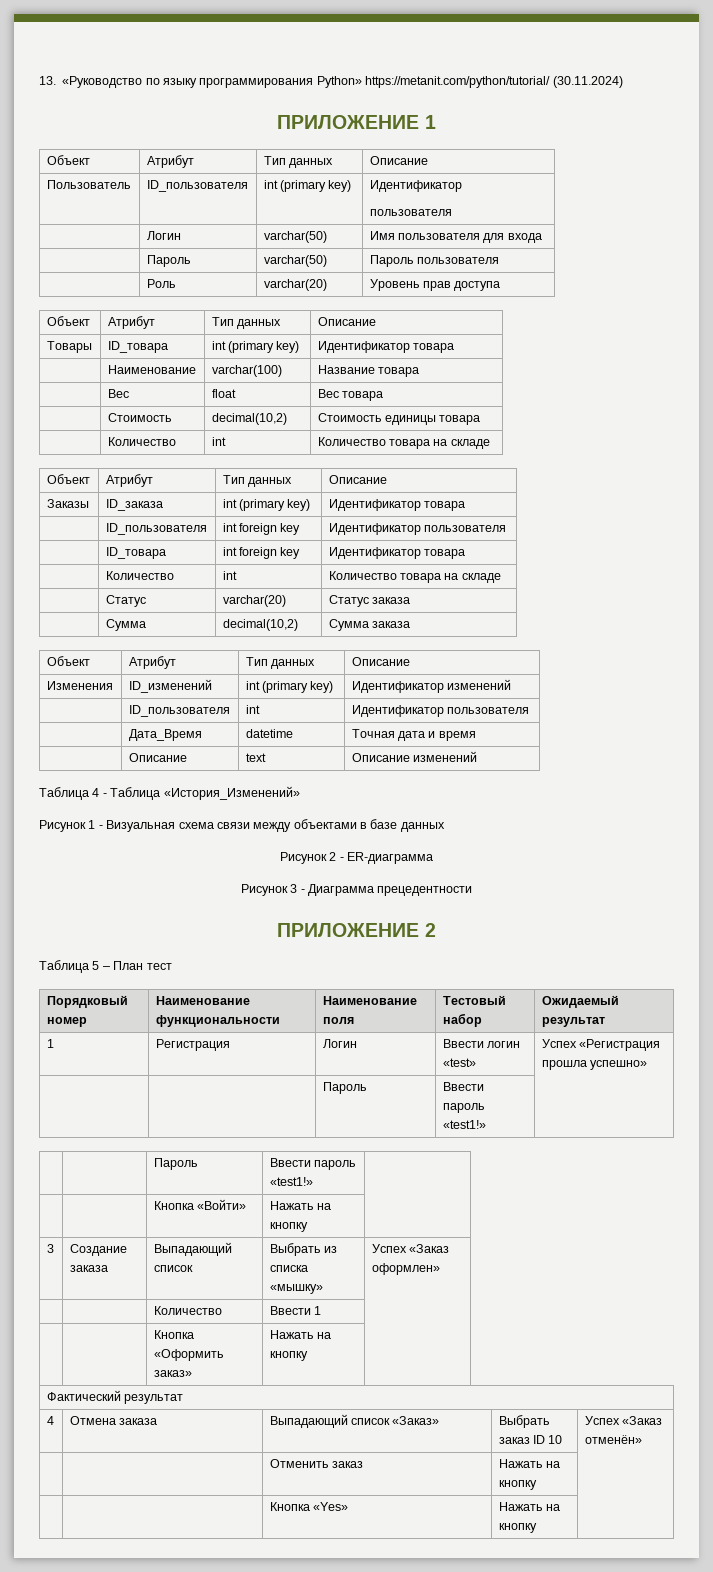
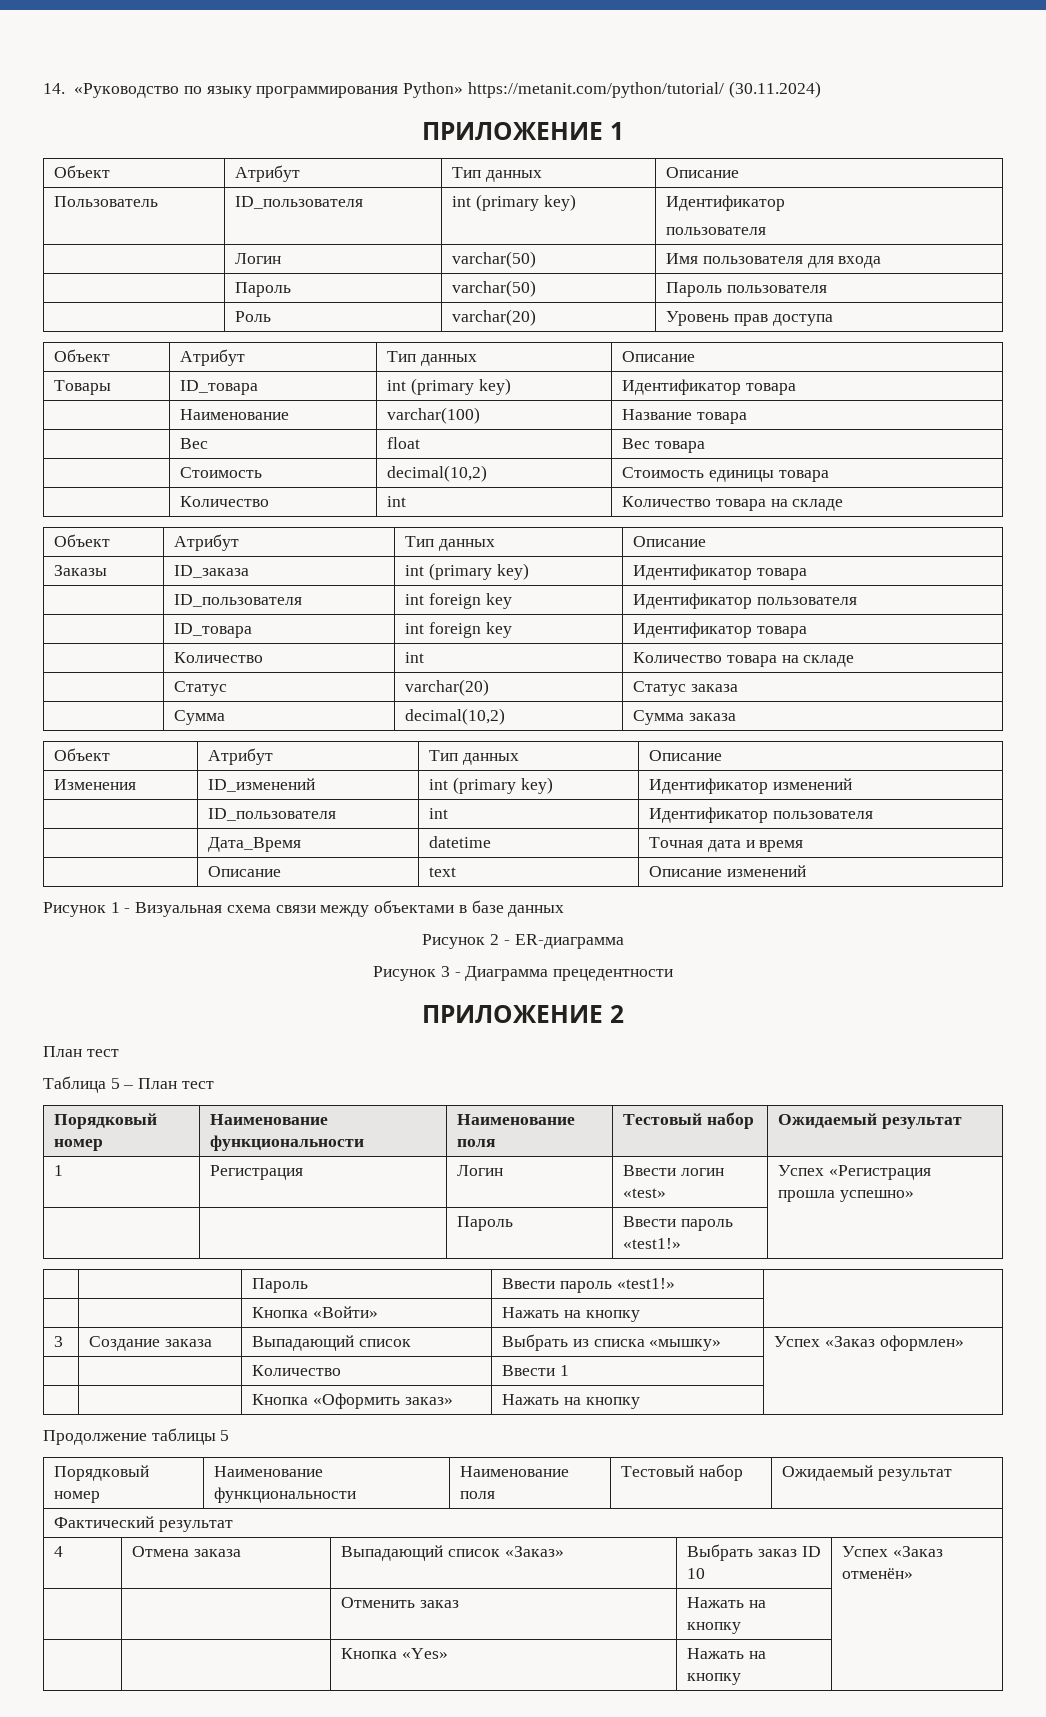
[39,76,56,85] 13. -> [43,83,65,94] 14.
[39,786,300,800] // Таблица 4 - Таблица «История_Изменений» -> (806, 871) none
(436, 930) none -> [43,1046,119,1057] // План тест
(308, 1356) none -> [43,1428,230,1445] [54,1465,150,1481] [54,1491,101,1503] [214,1466,324,1477] [214,1487,357,1503] [460,1466,570,1477] [460,1491,496,1499] [621,1464,743,1481] [782,1465,952,1481] // Продолжение таблицы 5 // Порядковый номер | Наименование функциональности | Наименование поля | Тестовый набор | Ожидаемый результат

